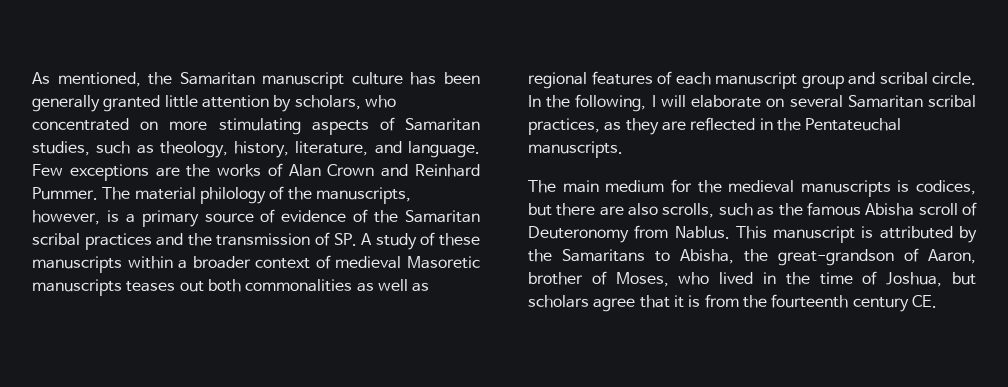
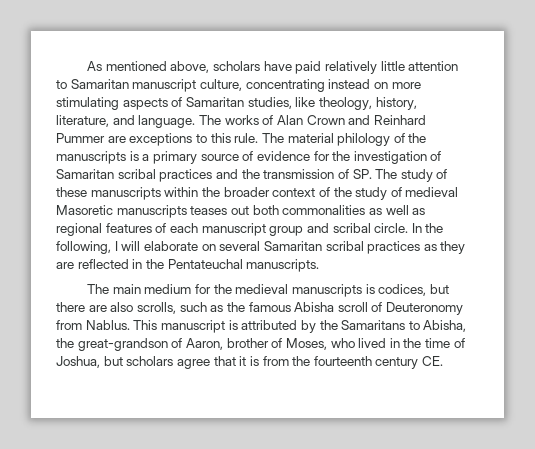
[57,72,480,89] [32,95,396,112] [32,118,129,131] mentioned, the Samaritan manuscript culture has been generally granted little attention by scholars, who concentrated -> [105,61,459,74] [56,79,371,92] mentioned above, scholars have paid relatively little attention to Samaritan manuscript culture, concentrating instead
[96,141,154,154] such as -> [295,97,316,107] like
[32,164,211,181] Few exceptions are the -> [198,115,221,125] The
[32,187,98,200] Pummer. -> [56,133,259,146] Pummer are exceptions to this rule.
[315,187,411,204] [32,210,100,225] manuscripts, however, -> [56,151,126,164] manuscripts
[353,209,399,223] of the -> [313,151,442,164] for the investigation of
[361,233,373,245] A -> [375,169,398,179] The
[178,260,188,269] a -> [201,187,220,197] the
(331, 262) none -> [333,187,402,200] the study of
[528,118,600,135] practices, -> [367,241,421,254] practices

